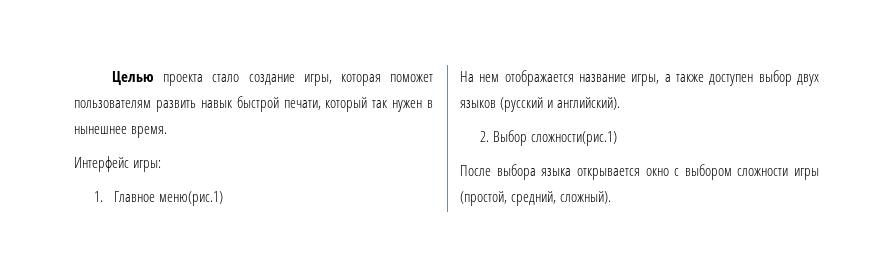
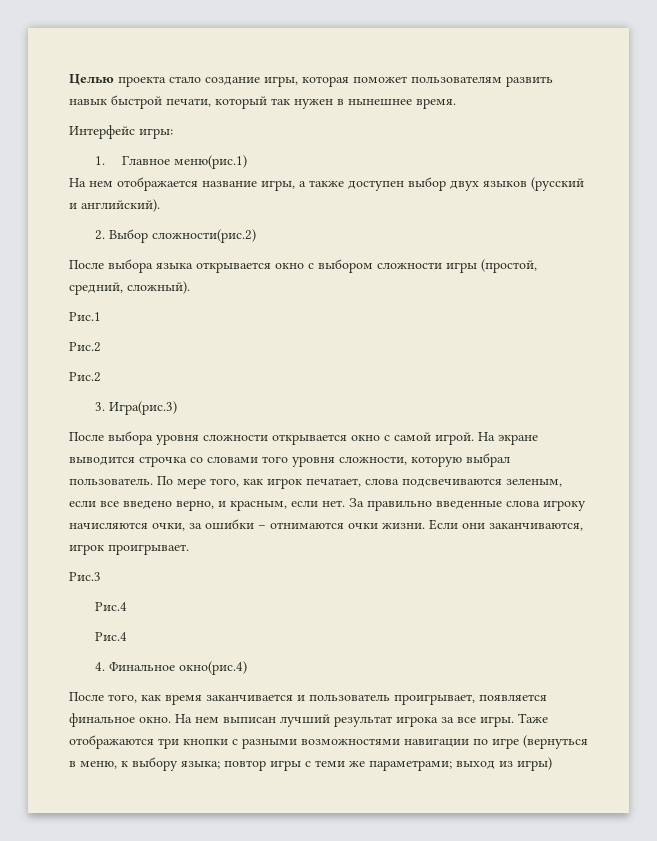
[531,131,618,146] сложности(рис.1) -> [152,229,257,243] сложности(рис.2)
(612, 197) none -> [69,312,101,321] [69,342,101,352] [69,372,101,382] [95,401,178,415] [69,431,538,445] [69,453,510,467] [69,476,562,489] [69,498,586,511] [69,519,583,531] [69,544,189,555] [69,572,101,581] [95,602,128,611] [95,632,128,641] [95,661,248,675] [69,692,547,705] [69,713,548,727] [69,735,588,749] [69,757,552,771] // Рис.1 // Рис.2 // Рис.2 // 3. Игра(рис.3) // После выбора уровня сложности открывается окно с самой игрой. На экране выводится строчка со словами того уровня сложности, которую выбрал пользователь. По мере того, как игрок печатает, слова подсвечиваются зеленым, если все введено верно, и красным, если нет. За правильно введенные слова игроку начисляются очки, за ошибки – отнимаются очки жизни. Если они заканчиваются, игрок проигрывает. // Рис.3 // Рис.4 // Рис.4 // 4. Финальное окно(рис.4) // После того, как время заканчивается и пользователь проигрывает, появляется финальное окно. На нем выписан лучший результат игрока за все игры. Таже отображаются три кнопки с разными возможностями навигации по игре (вернуться в меню, к выбору языка; повтор игры с теми же параметрами; выход из игры)

